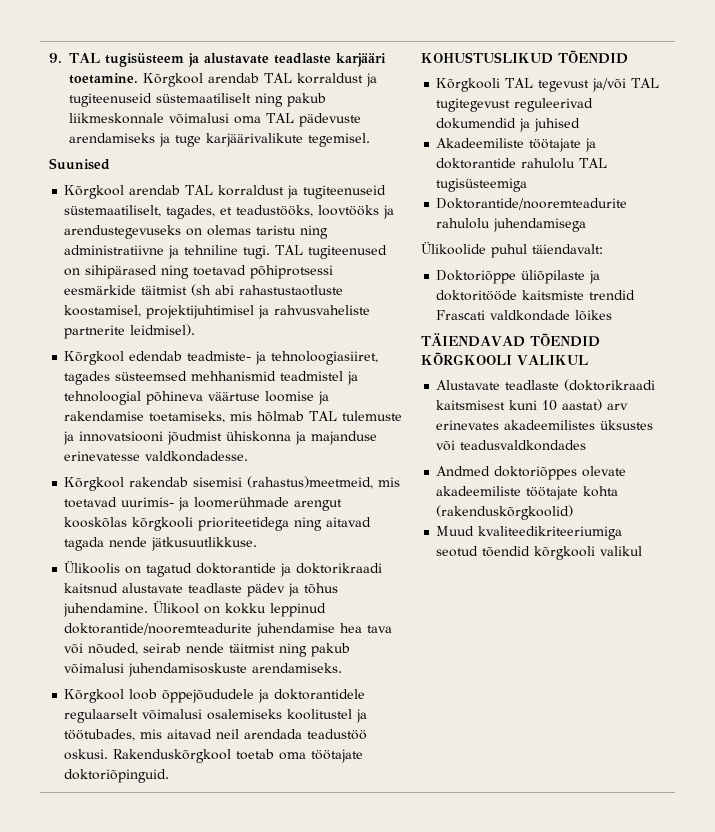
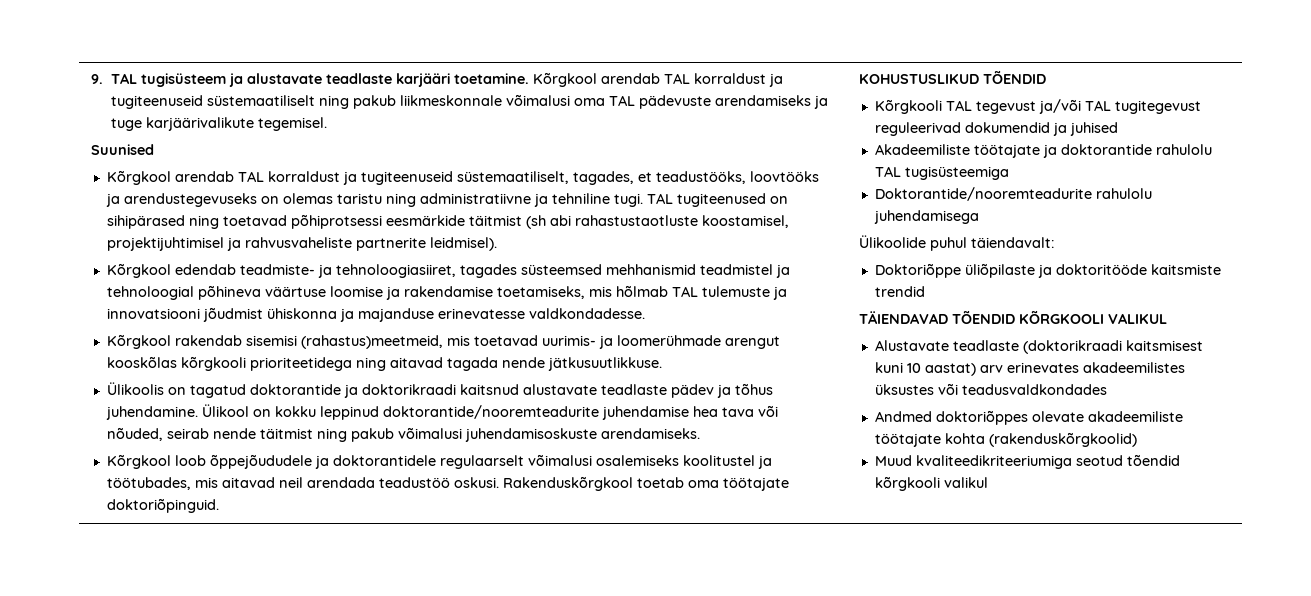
[436,310,613,321] Frascati valdkondade lõikes -> (926, 291) none

